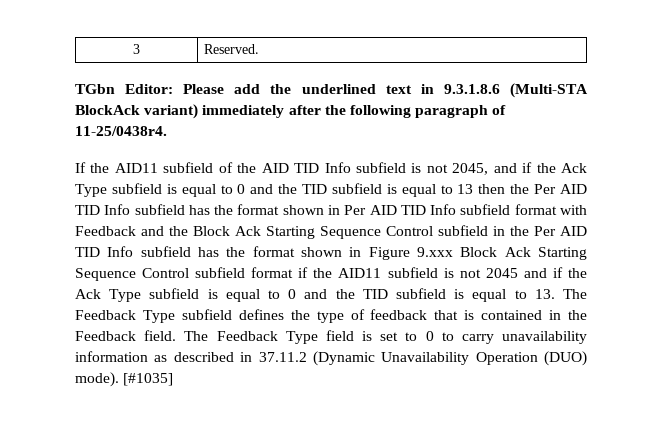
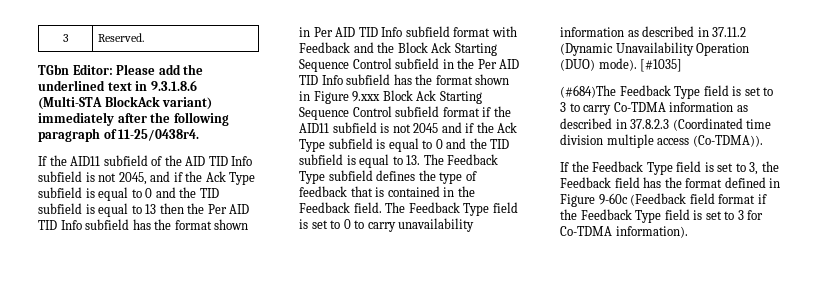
(174, 379) none -> [560,85,774,99] [560,102,748,115] [560,118,772,131] [560,134,763,148] [560,161,779,175] [560,177,781,188] [560,193,767,207] [560,209,764,223] [560,226,688,238] // (#684)The Feedback Type field is set to 3 to carry Co-TDMA information as described in 37.8.2.3 (Coordinated time division multiple access (Co-TDMA)). // If the Feedback Type field is set to 3, the Feedback field has the format defined in Figure 9-60c (Feedback field format if the Feedback Type field is set to 3 for Co-TDMA information).

